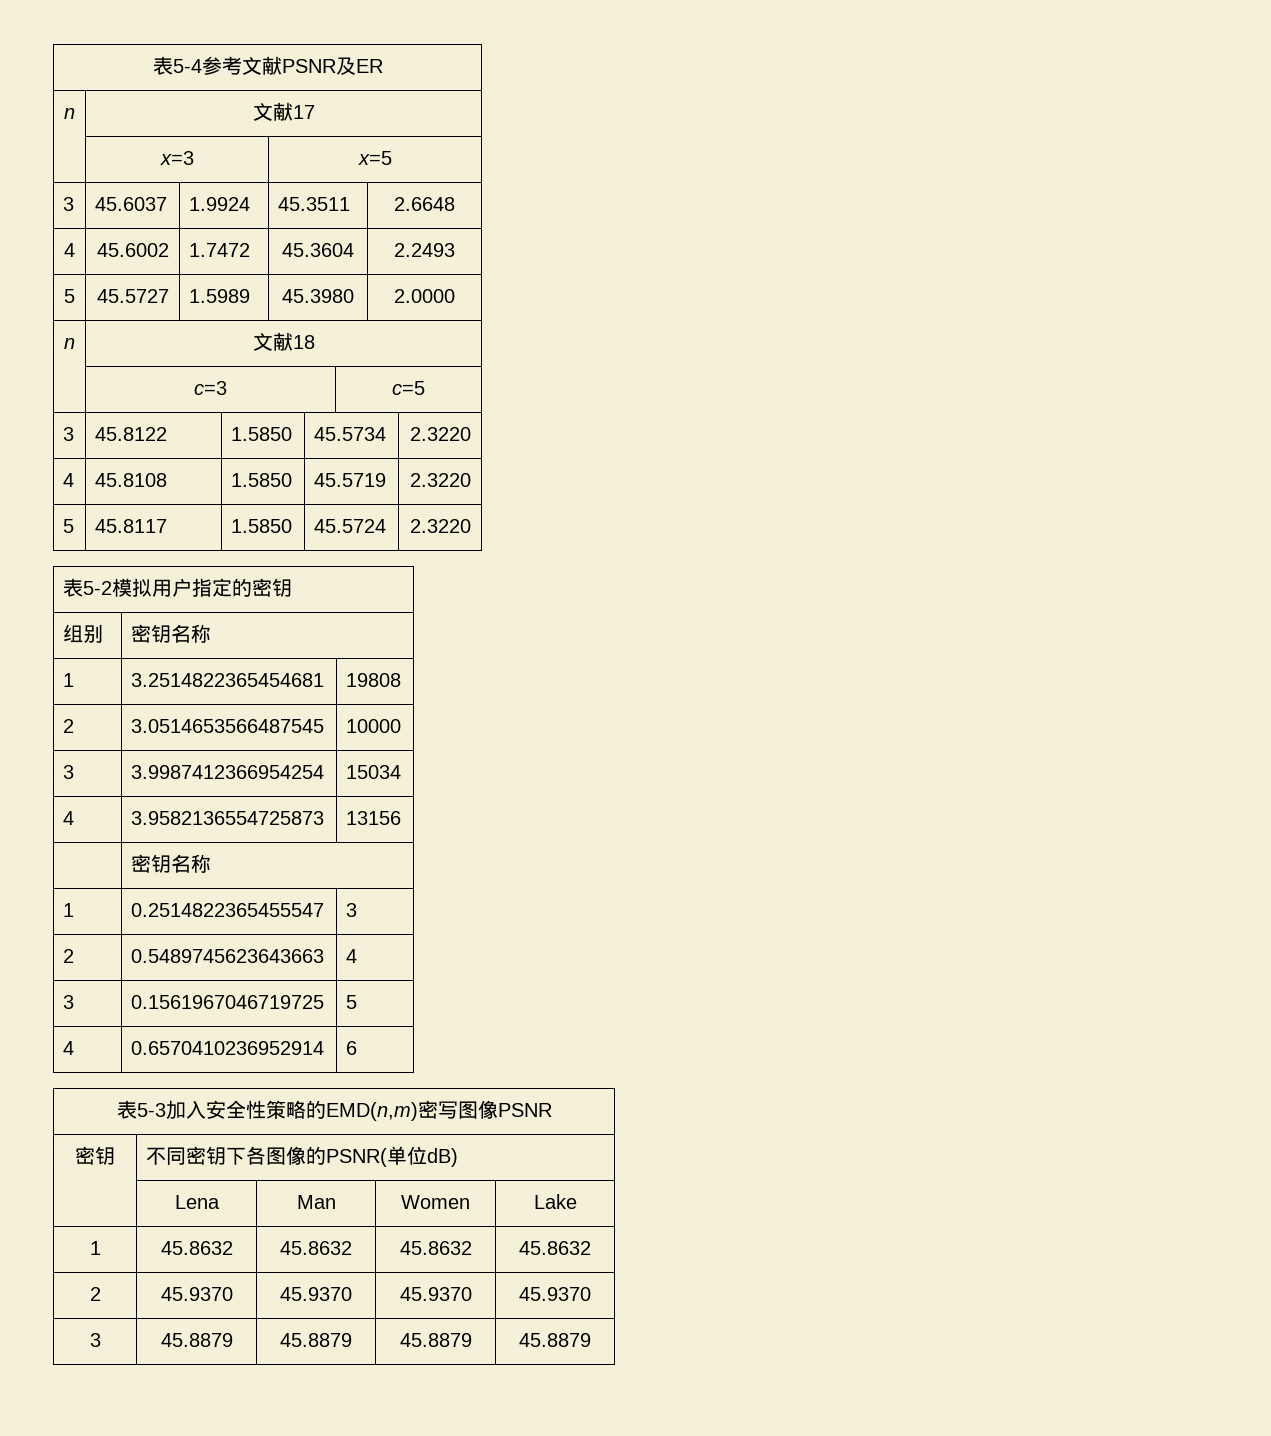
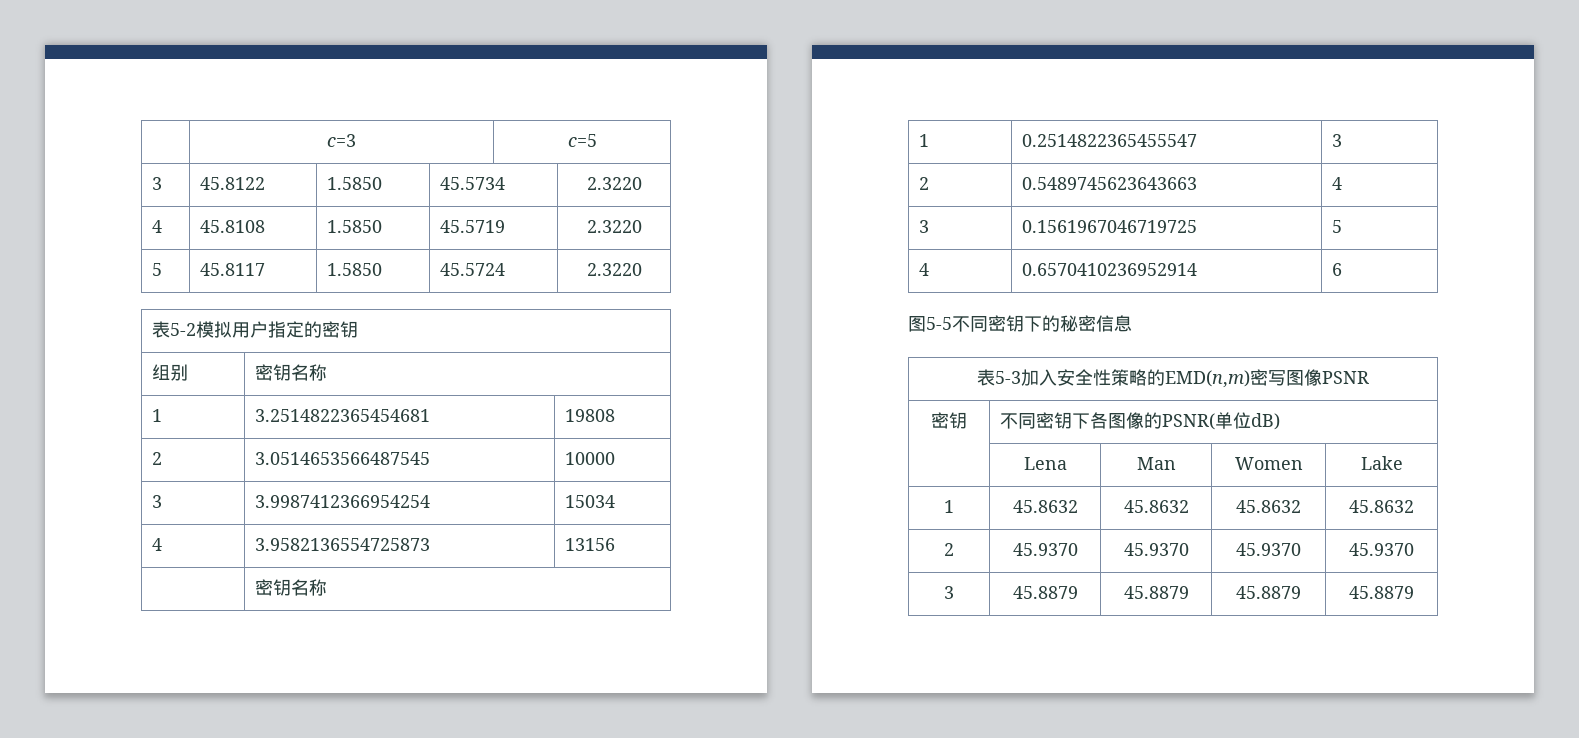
[152,56,383,75] [64,108,75,119] [252,102,315,121] [159,151,194,165] [357,151,392,165] [63,197,75,211] [95,197,168,211] [189,197,251,211] [278,197,351,211] [394,197,455,211] [64,243,75,257] [96,243,169,257] [189,243,251,257] [282,243,354,257] [394,243,455,257] [64,289,75,303] [96,289,169,303] [189,289,251,303] [282,289,354,303] [394,289,455,303] [64,338,75,349] [252,332,315,351] 表5-4参考文献PSNR及ER // n | 文献17 // | x=3 | x=5 // 3 | 45.6037 | 1.9924 | 45.3511 | 2.6648 // 4 | 45.6002 | 1.7472 | 45.3604 | 2.2493 // 5 | 45.5727 | 1.5989 | 45.3980 | 2.0000 // n | 文献18 // -> (327, 140) none
(358, 1048) none -> [908,315,1132,332] // 图5-5不同密钥下的秘密信息

